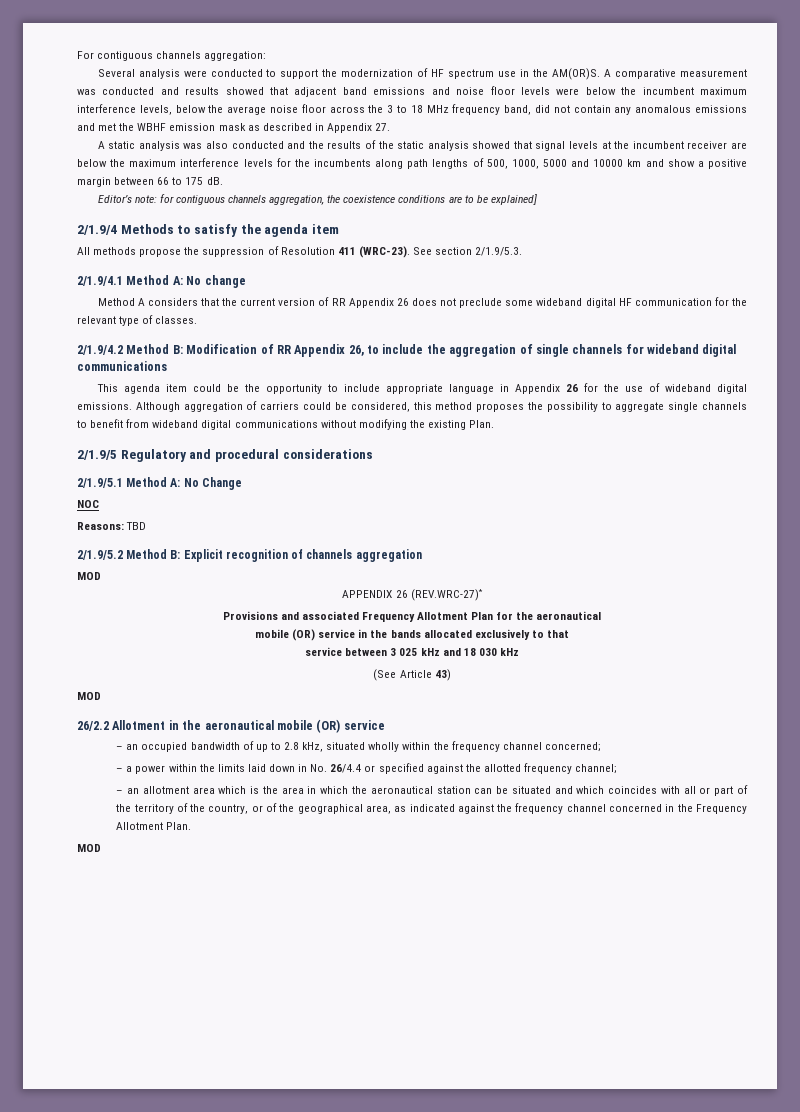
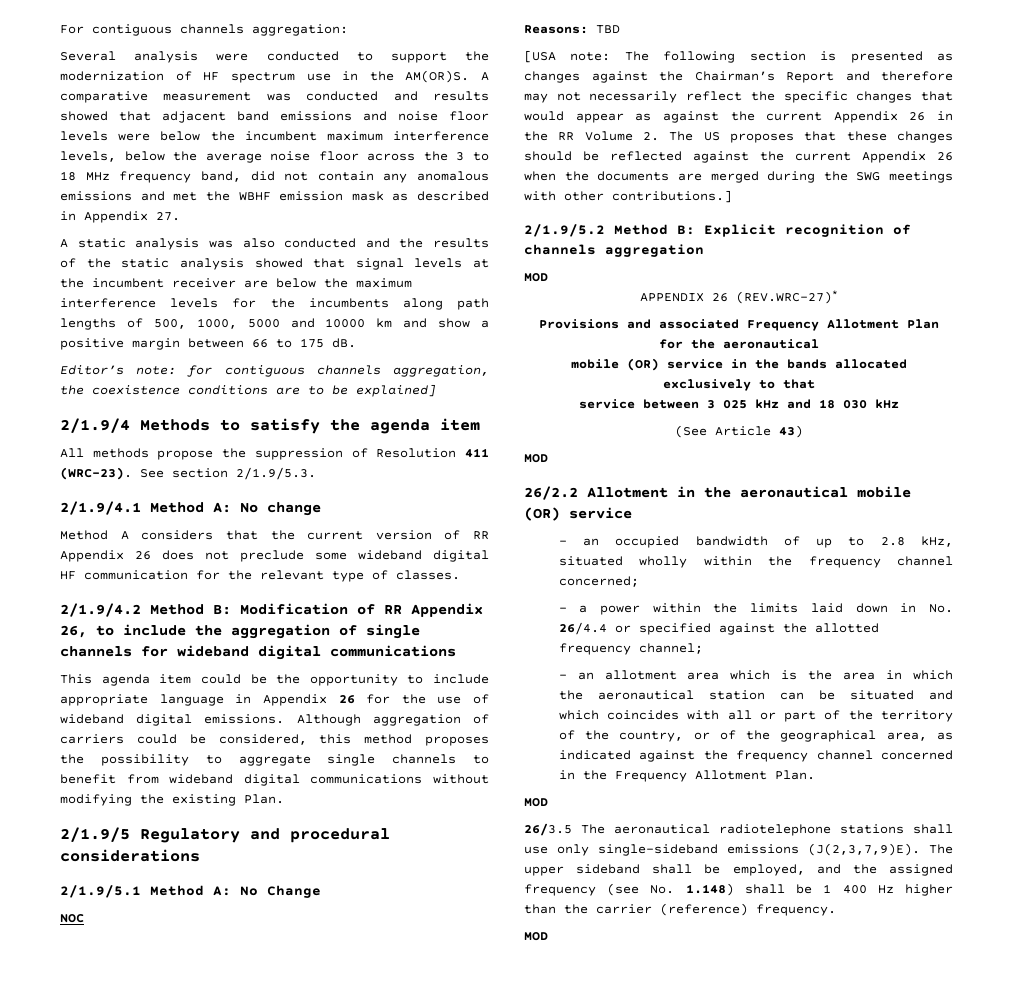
(147, 526) none -> [524,50,953,63] [524,71,953,83] [524,91,953,103] [524,111,953,123] [524,131,953,143] [524,151,953,163] [524,171,953,183] [524,190,732,203] // [USA note: The following section is presented as changes against the Chairman’s Report and therefore may not necessarily reflect the specific changes that would appear as against the current Appendix 26 in the RR Volume 2. The US proposes that these changes should be reflected against the current Appendix 26 when the documents are merged during the SWG meetings with other contributions.]
(101, 848) none -> [524,823,953,836] [524,843,953,856] [524,864,953,876] [524,883,953,896] [524,903,836,916] [524,932,548,941] // 26/3.5 The aeronautical radiotelephone stations shall use only single-sideband emissions (J(2,3,7,9)E). The upper sideband shall be employed, and the assigned frequency (see No. 1.148) shall be 1 400 Hz higher than the carrier (reference) frequency. // MOD

